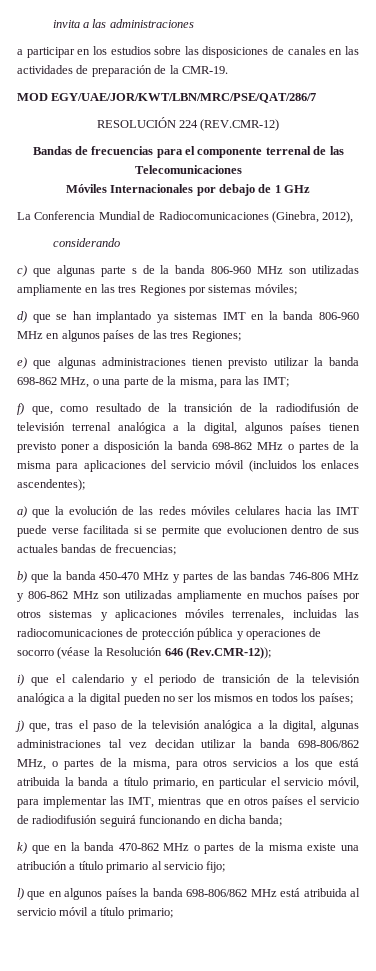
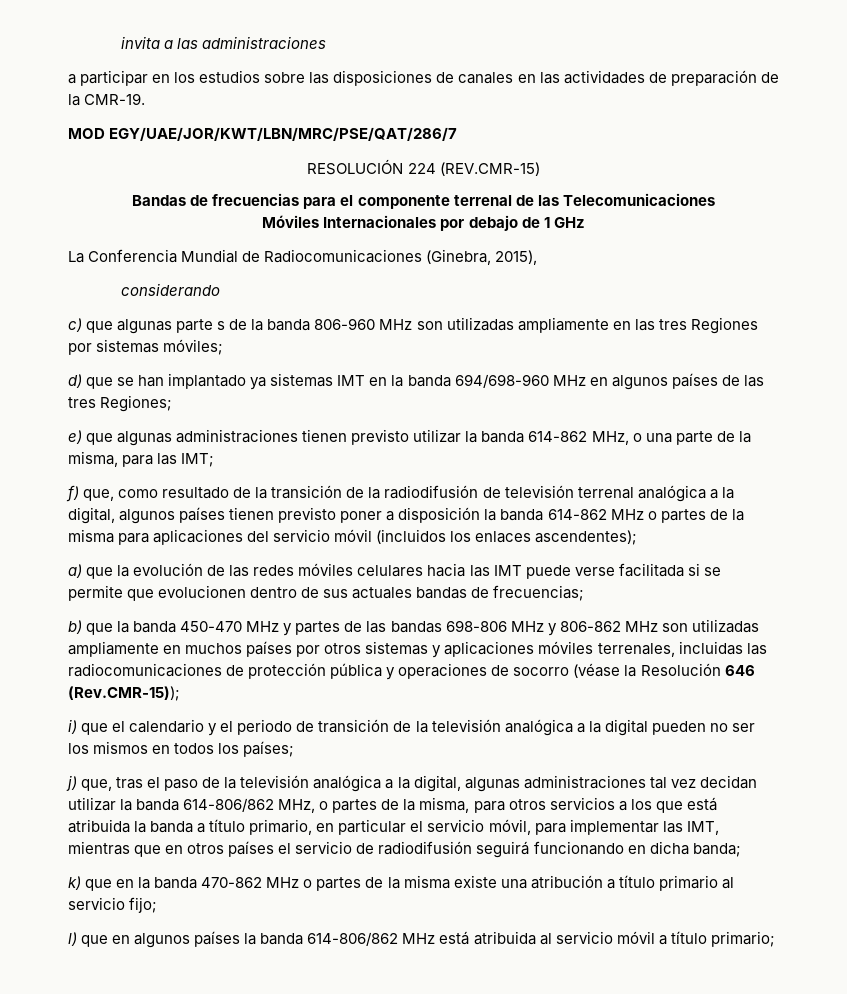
[200,119,280,131] (REV.CMR-12) -> [439,162,540,176] (REV.CMR-15)
[322,211,354,223] 2012), -> [495,250,538,265] 2015),
[319,312,359,320] 806-960 -> [454,374,549,388] 694/698-960
[17,377,57,385] 698-862 -> [528,431,588,442] 614-862
[212,442,253,450] 698-862 -> [547,509,607,520] 614-862
[289,572,330,580] 746-806 -> [445,620,507,632] 698-806
[185,647,271,659] (Rev.CMR-12)); -> [68,686,180,701] (Rev.CMR-15));
[298,740,359,748] 698-806/862 -> [183,798,275,812] 614-806/862
[186,889,248,897] 698-806/862 -> [307,932,399,946] 614-806/862

